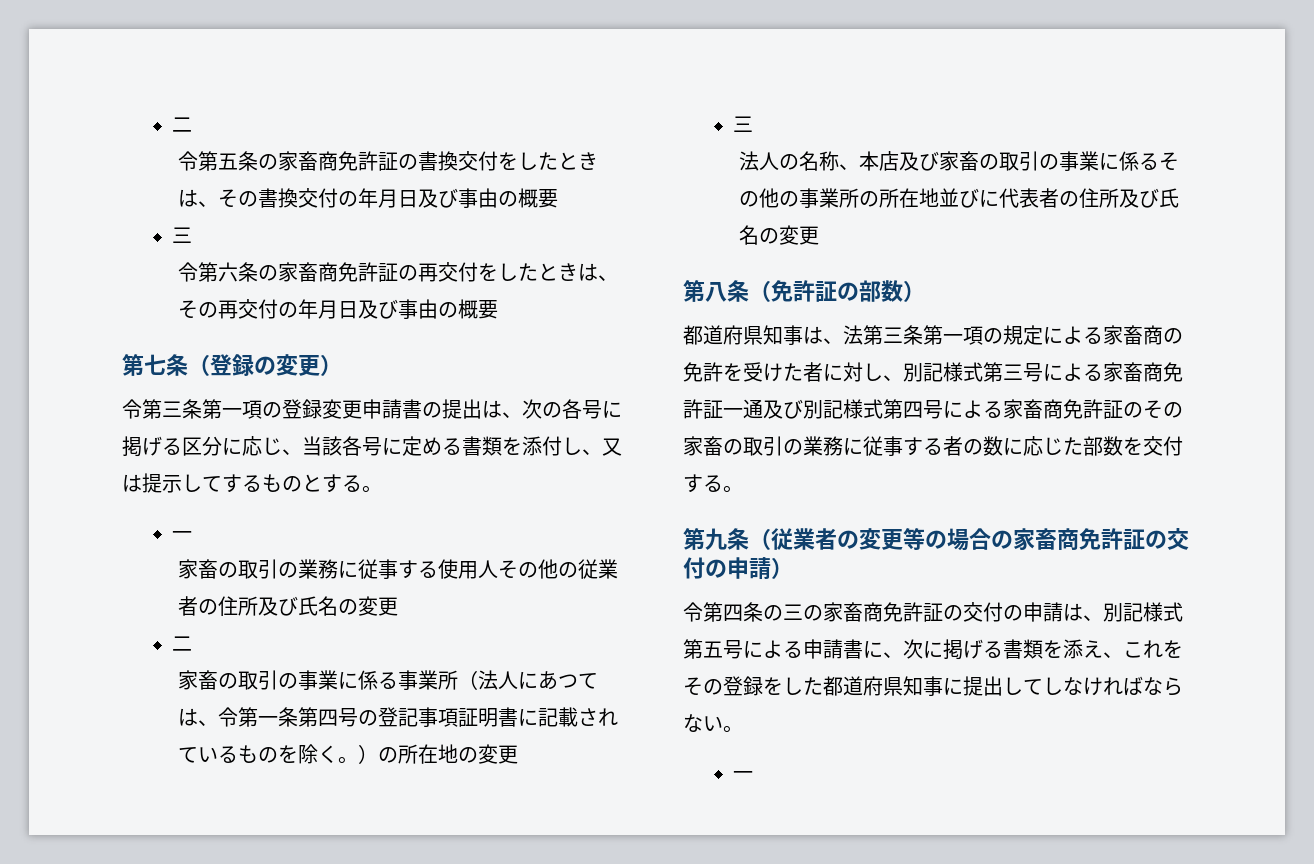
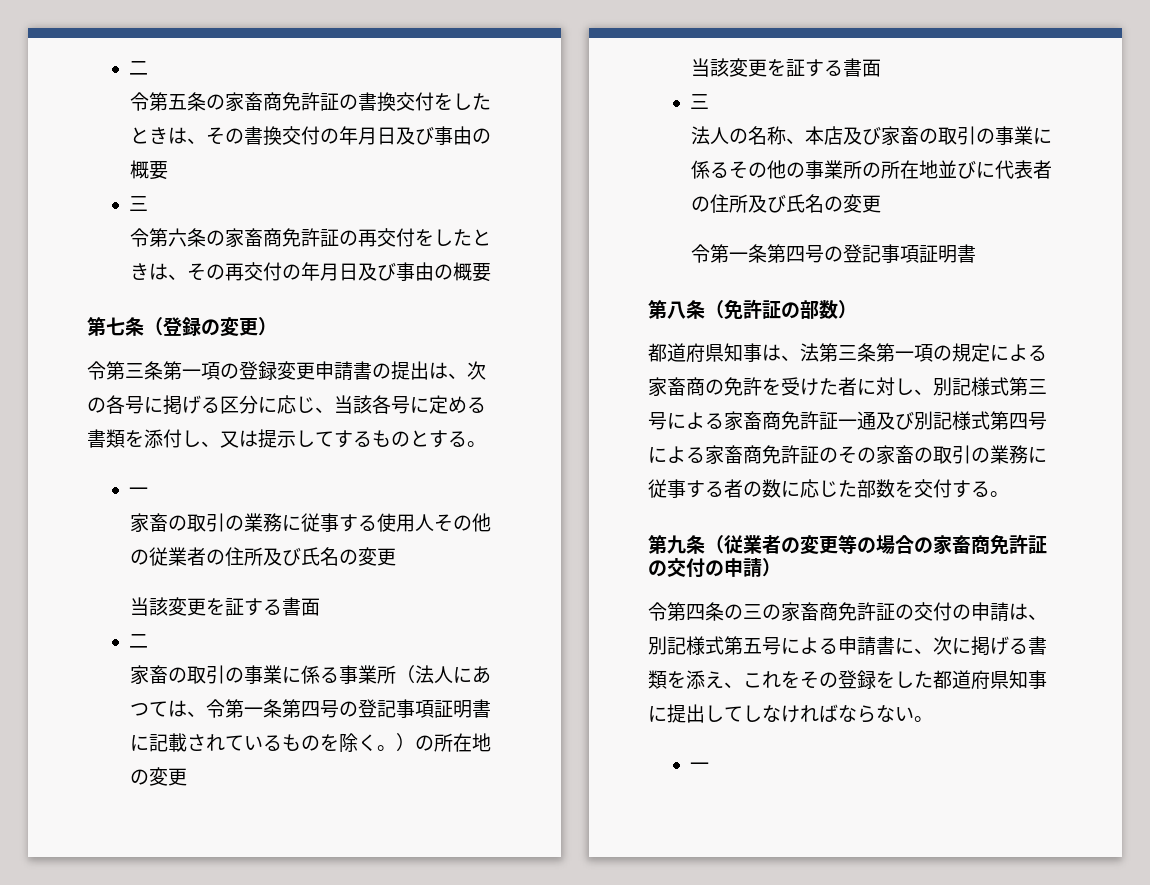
(399, 606) none -> [129,597,320,616] // 当該変更を証する書面
(519, 754) none -> [690,58,881,77] // 当該変更を証する書面
(820, 235) none -> [690,244,976,263] // 令第一条第四号の登記事項証明書

